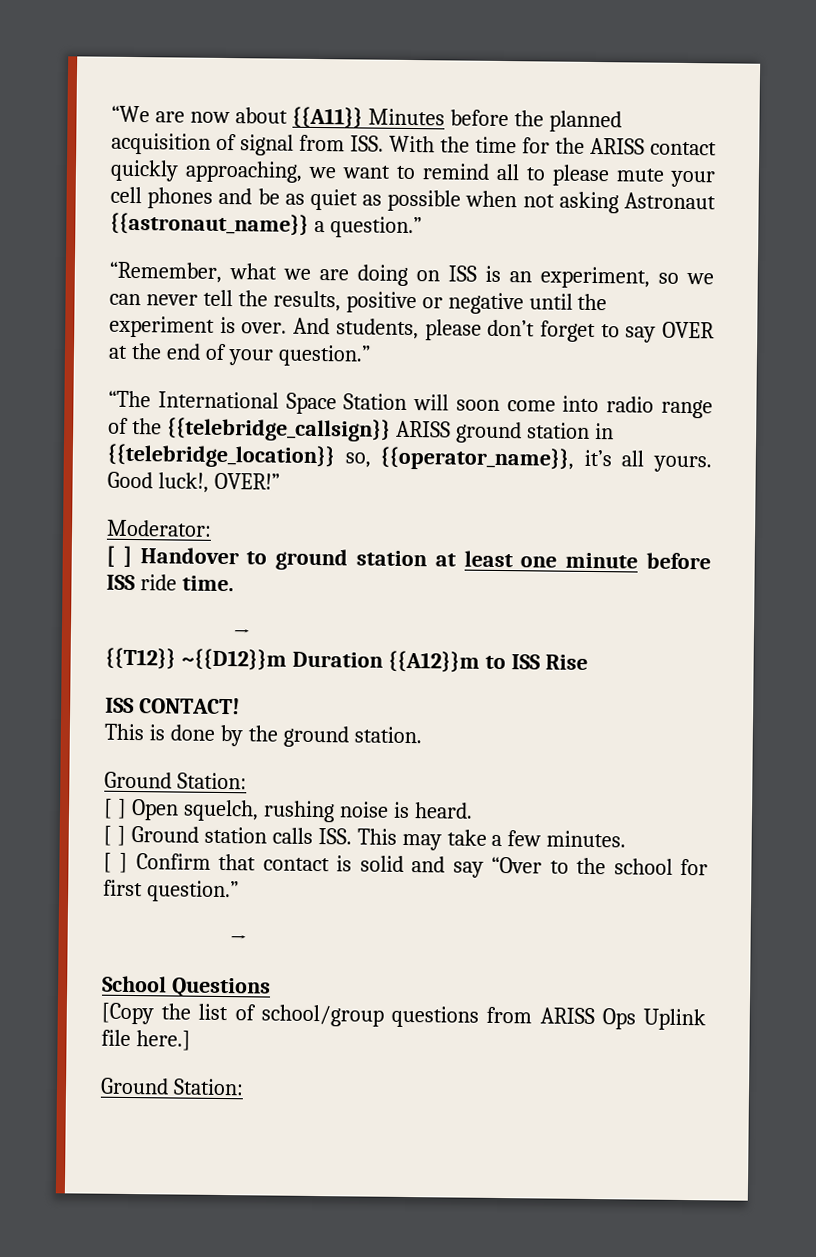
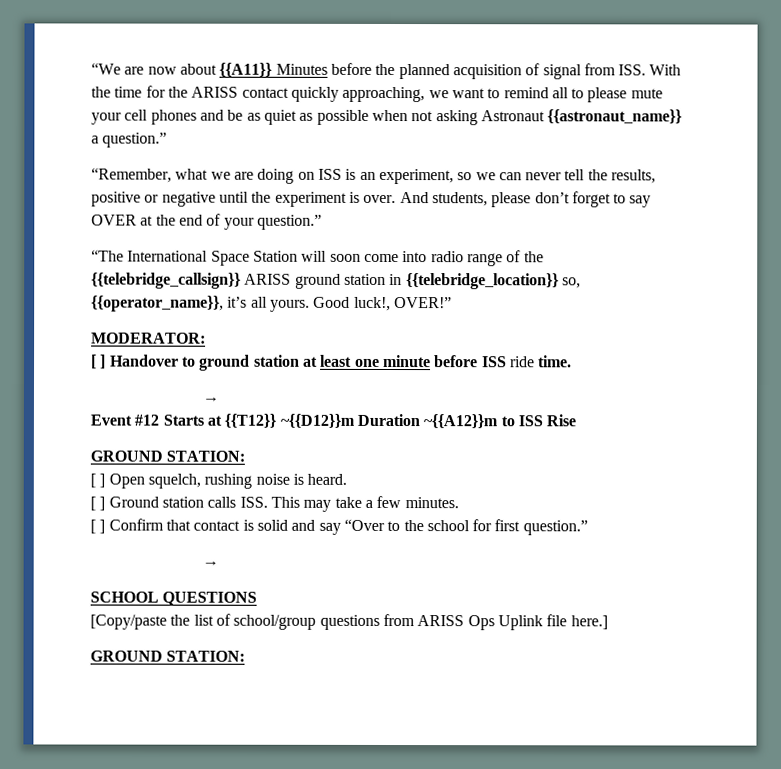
[106,519,212,537] Moderator: -> [91,332,206,344] MODERATOR:
(251, 634) none -> [90,414,222,426] Event #12 Starts at
[387,650,480,673] {{A12}}m -> [423,414,499,429] ~{{A12}}m
[105,697,240,715] [104,723,422,748] [104,771,247,790] ISS CONTACT! // This is done by the ground station. // Ground Station: -> [90,450,246,462] GROUND STATION:
[102,975,271,999] [101,1002,154,1025] School Questions // [Copy -> [90,591,258,606] [90,614,167,630] SCHOOL QUESTIONS // [Copy/paste
[100,1077,244,1096] Ground Station: -> [90,650,246,662] GROUND STATION:

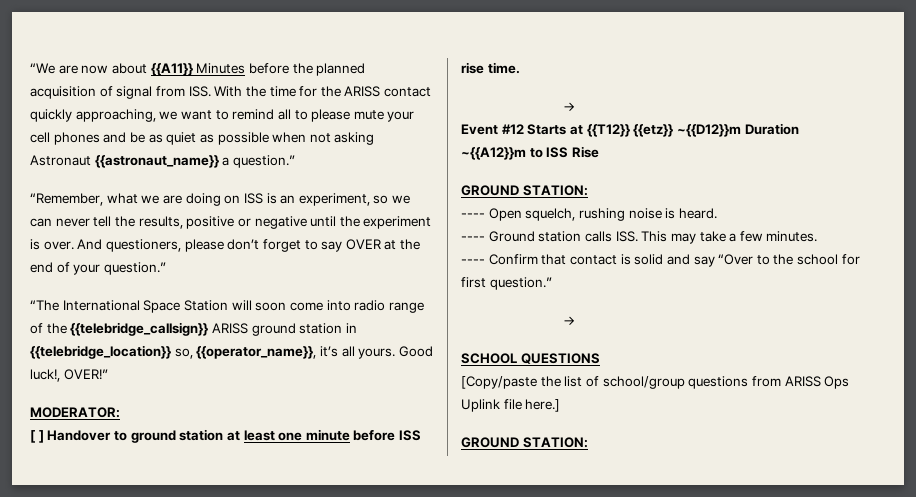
[431,192,488,207] students, -> [105,239,181,252] questioners,
[509,356,535,368] ride -> [461,62,484,74] rise
(277, 420) none -> [633,124,674,137] {{etz}}
[90,473,106,488] [ ] -> [461,213,485,218] ----
[90,496,106,511] [ ] -> [461,236,485,241] ----
[90,519,106,534] [ ] -> [461,259,485,264] ----

